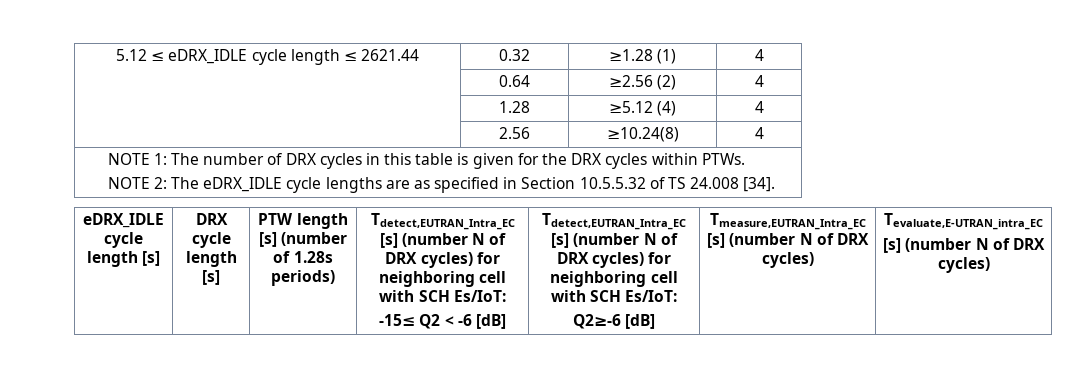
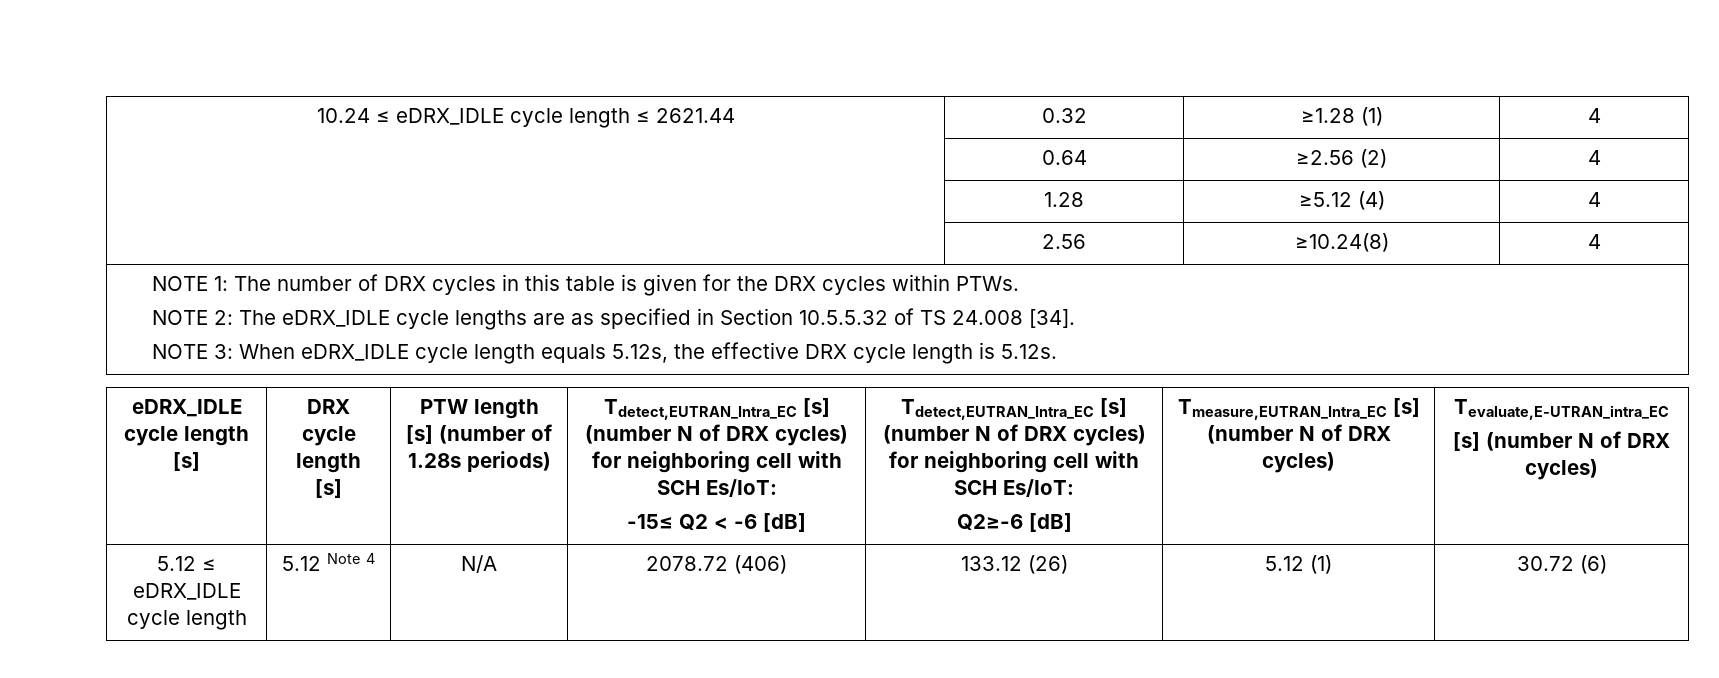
[115,49,147,61] 5.12 -> [316,108,370,123] 10.24
(776, 184) none -> [152,342,1058,364] // NOTE 3: When eDRX_IDLE cycle length equals 5.12s, the effective DRX cycle length is 5.12s.
(990, 265) none -> [157,556,216,571] [132,583,241,600] [126,610,247,630] [282,553,375,571] [461,555,497,573] [645,555,787,574] [960,555,1068,574] [1265,555,1332,574] [1516,555,1607,574] // 5.12 ≤ eDRX_IDLE cycle length | 5.12 Note 4 | N/A | 2078.72 (406) | 133.12 (26) | 5.12 (1) | 30.72 (6)

